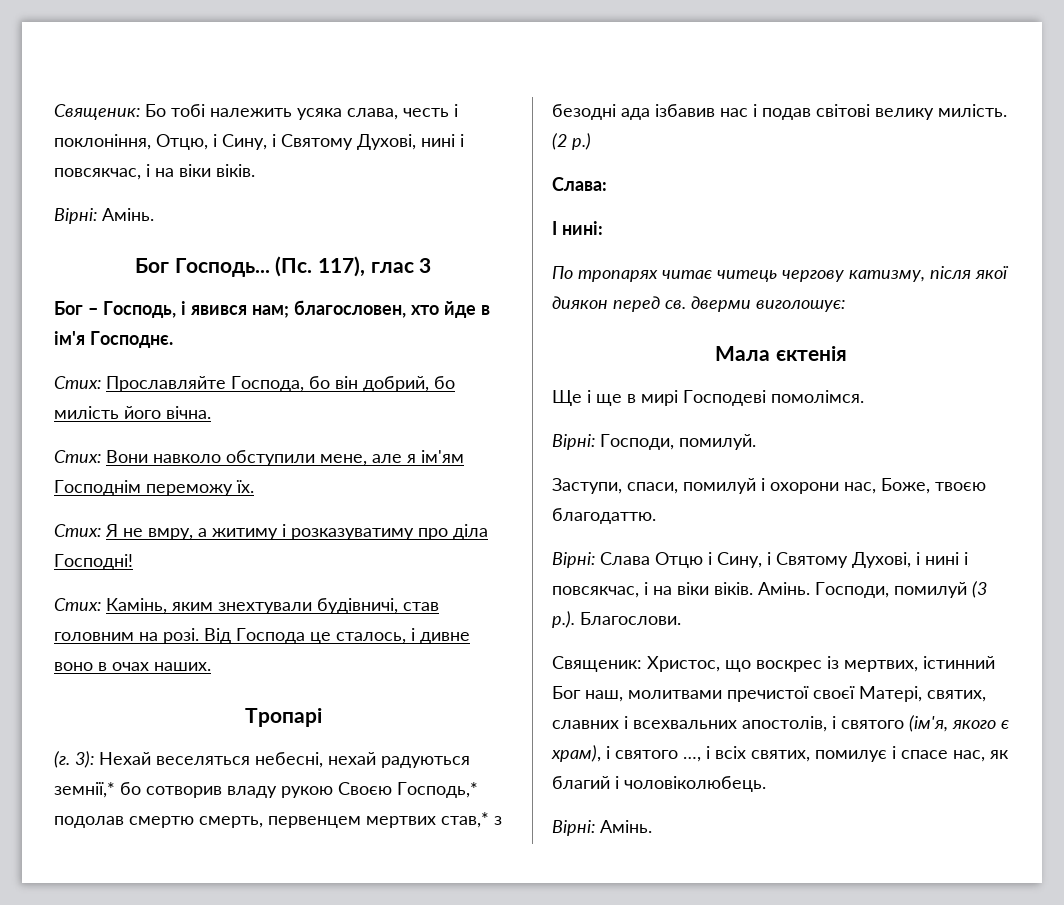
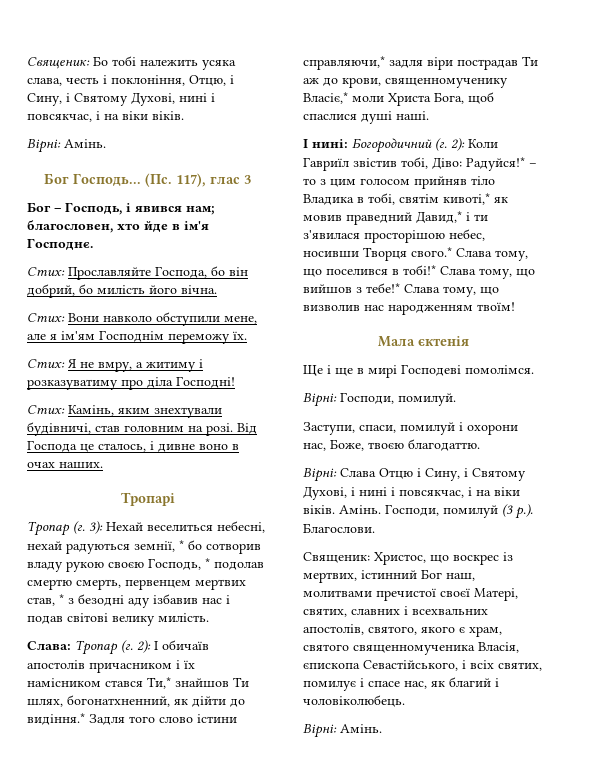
(322, 717) none -> [27,521,70,536] Тропар
[156,756,250,765] веселяться -> [147,524,213,531] веселиться
[54,782,115,798] земнії,* -> [134,540,184,552] земнії, *
[338,782,478,798] Своєю Господь,* -> [108,558,210,570] своєю Господь, *
[441,812,489,828] став,* -> [27,594,64,606] став, *
[621,108,650,120] ада -> [128,598,150,608] аду
[552,133,591,150] (2 р.) -> (209, 617) none
[552,221,603,235] [552,266,1009,282] [552,296,845,312] // І нині: // По тропарях читає читець чергову катизму, після якої диякон перед св. дверми виголошує: -> [75,640,209,655] [27,660,195,673] [27,677,249,689] [27,695,245,707] [27,713,237,725] [303,56,538,70] [303,77,508,88] [303,92,494,106] [303,111,429,124] [303,138,498,153] [303,157,537,171] [303,176,495,189] [303,193,508,205] [303,211,488,225] [303,229,485,243] [303,247,528,261] [303,265,535,279] [303,283,499,297] [303,302,515,315] Тропар (г. 2): I обичаїв апостолів причасником і їх намісником стався Ти,* знайшов Ти шлях, богонатхненний, як дійти до видіння.* Задля того слово істини справляючи,* задля віри пострадав Ти аж до крови, священномученику Власіє,* моли Христа Бога, щоб спаслися душі наші. // І нині: Богородичний (г. 2): Коли Гавриїл звістив тобі, Діво: Радуйся!* – то з цим голосом прийняв тіло Владика в тобі, святім кивоті,* як мовив праведний Давид,* і ти з'явилася просторішою небес, носивши Творця свого.* Слава тому, що поселився в тобі!* Слава тому, що вийшов з тебе!* Слава тому, що визволив нас народженням твоїм!
[832,715,1009,732] [551,745,701,762] і святого (ім'я, якого є храм), і святого …, -> [368,626,502,637] [303,642,519,655] [303,660,458,671] святого, якого є храм, святого священномученика Власія, єпископа Севастійського,

